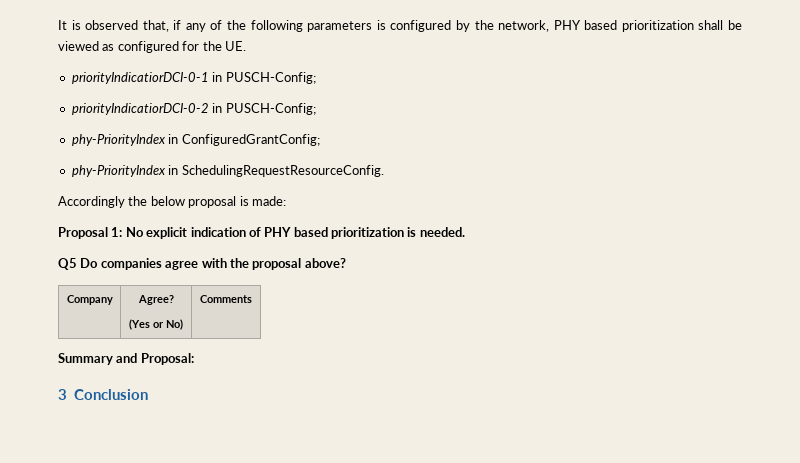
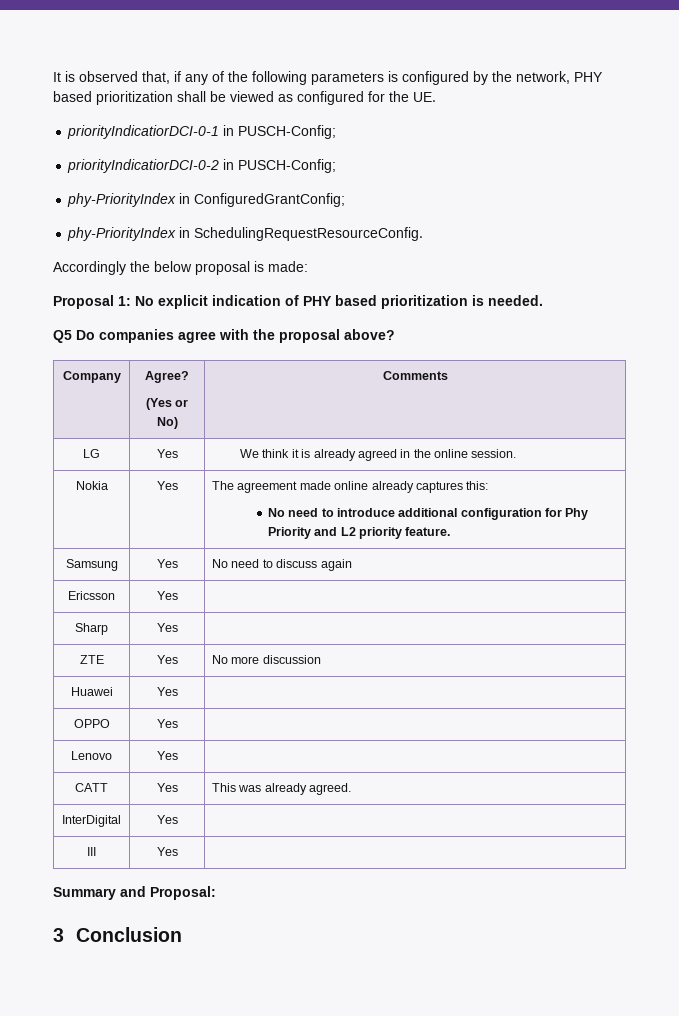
(252, 299) none -> [83,449,100,458] [156,449,178,458] [240,449,517,461] [75,481,108,490] [156,481,178,490] [212,481,489,493] [267,508,589,520] [267,527,451,539] [65,559,118,571] [156,559,178,568] [212,559,352,571] [68,591,115,600] [156,591,178,600] [75,623,108,635] [156,623,178,632] [79,655,104,664] [156,655,178,664] [212,655,321,664] [70,687,113,696] [156,687,178,696] [73,719,110,728] [156,719,178,728] [71,751,112,760] [156,751,178,760] [75,783,108,792] [156,783,178,792] [212,783,352,795] [62,815,121,827] [156,815,178,824] [87,847,96,856] [156,847,178,856] // LG | Yes | We think it is already agreed in the online session. // Nokia | Yes | The agreement made online already captures this: // No need to introduce additional configuration for Phy Priority and L2 priority feature. // Samsung | Yes | No need to discuss again // Ericsson | Yes | // Sharp | Yes | // ZTE | Yes | No more discussion // Huawei | Yes | // OPPO | Yes | // Lenovo | Yes | // CATT | Yes | This was already agreed. // InterDigital | Yes | // III | Yes |

